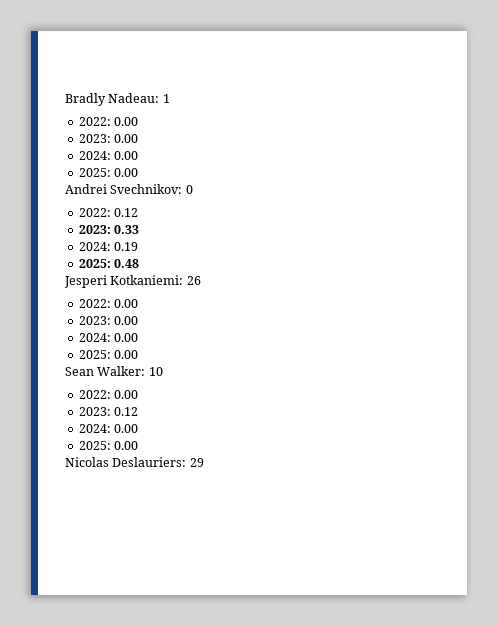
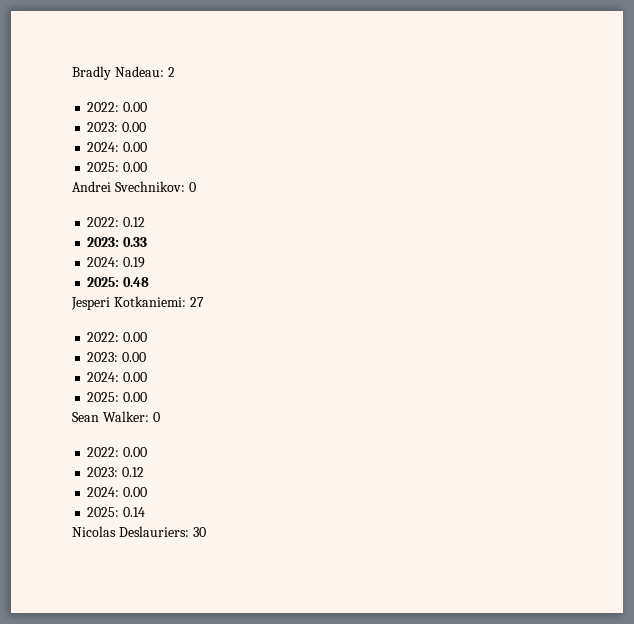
[162,94,170,103] 1 -> [167,67,175,77] 2
[186,276,201,285] 26 -> [189,297,204,307] 27
[148,367,163,376] 10 -> [152,412,160,422] 0
[114,441,139,450] 0.00 -> [123,507,146,517] 0.14
[189,458,204,467] 29 -> [192,527,206,537] 30

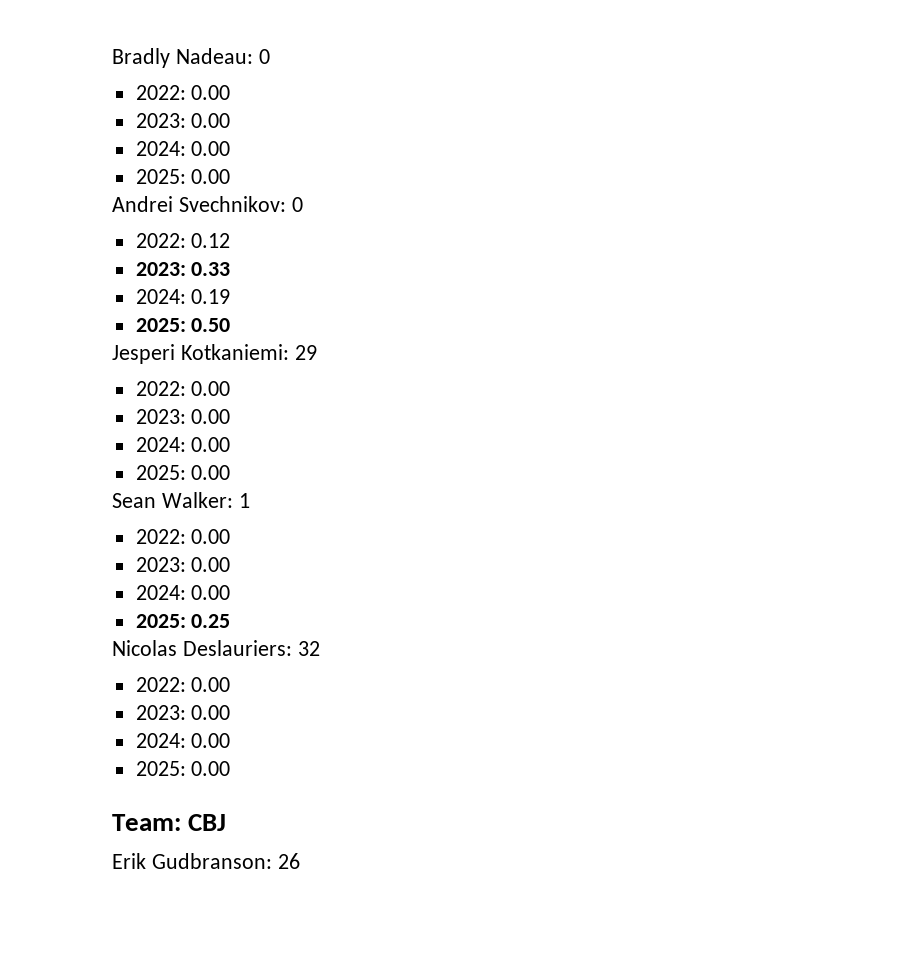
[167,67,175,77] 2 -> [258,49,270,64] 0
[123,277,150,287] 0.48 -> [191,318,231,332] 0.50
[189,297,204,307] 27 -> [294,345,317,360] 29
[152,412,160,422] [87,447,148,457] [87,467,145,477] [87,487,148,497] [87,507,146,517] 0 // 2022: 0.00 // 2023: 0.12 // 2024: 0.00 // 2025: 0.14 -> [238,493,250,508] [135,529,231,544] [135,557,231,572] [135,585,231,600] [135,614,231,628] 1 // 2022: 0.00 // 2023: 0.00 // 2024: 0.00 // 2025: 0.25
[192,527,206,537] 30 -> [297,641,320,656] [135,677,231,692] [135,705,231,720] [135,733,231,748] [135,761,231,776] [112,814,227,831] [112,853,300,869] 32 // 2022: 0.00 // 2023: 0.00 // 2024: 0.00 // 2025: 0.00 // Team: CBJ // Erik Gudbranson: 26

